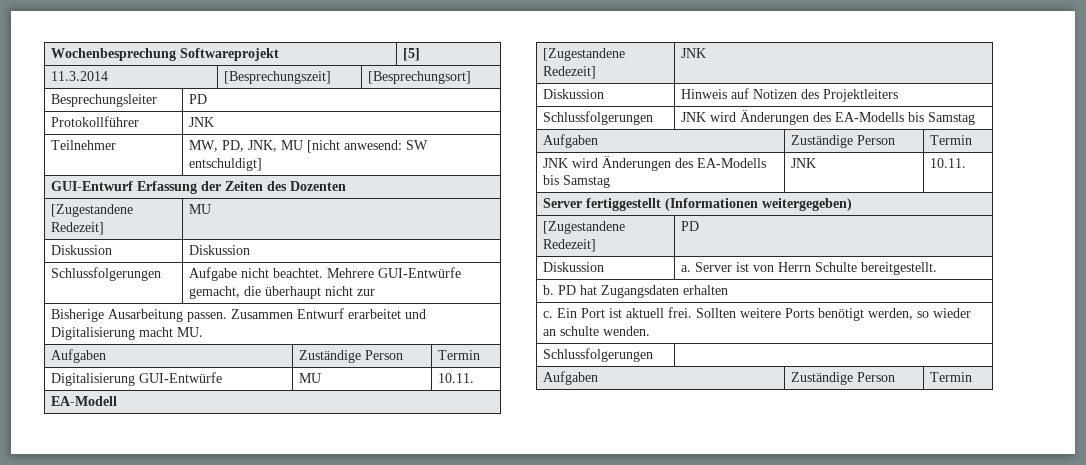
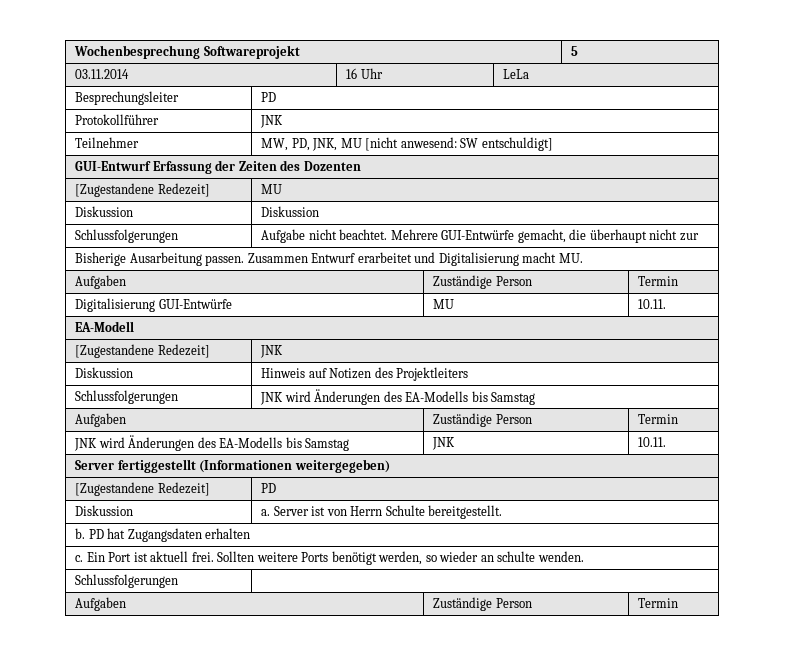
[402,48,420,61] [50,71,108,81] [223,71,331,84] [367,71,471,84] [5] // 11.3.2014 | [Besprechungszeit] | [Besprechungsort] -> [571,46,579,56] [75,69,130,79] [346,68,383,79] [503,69,530,79] 5 // 03.11.2014 | 16 Uhr | LeLa

